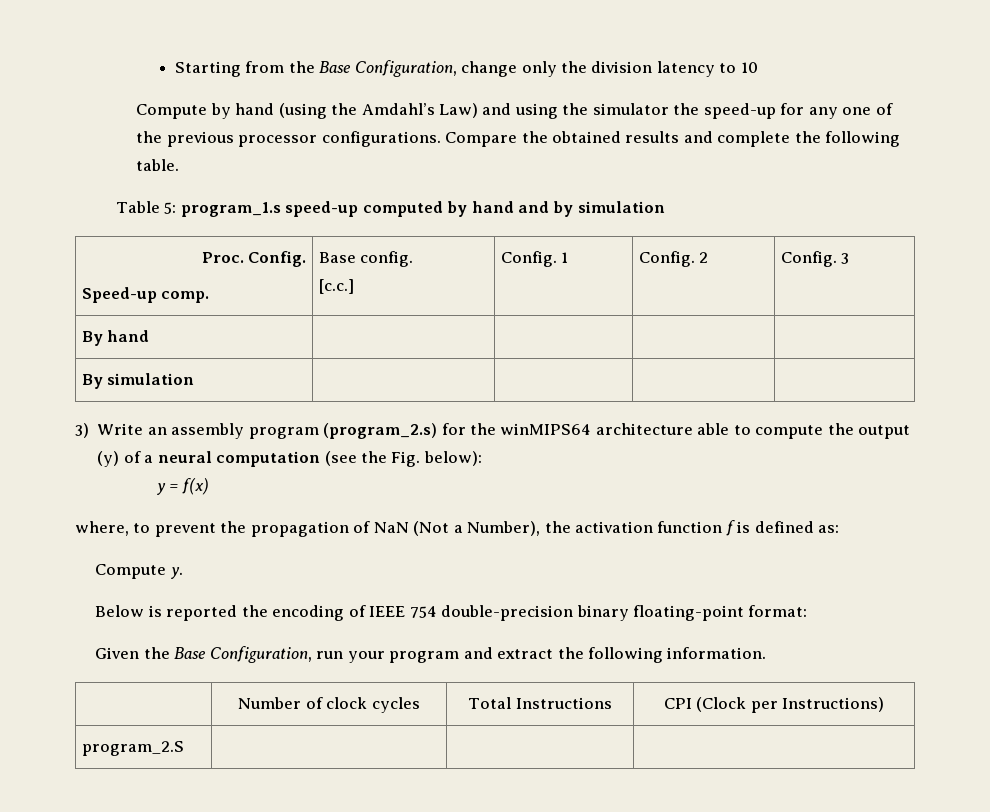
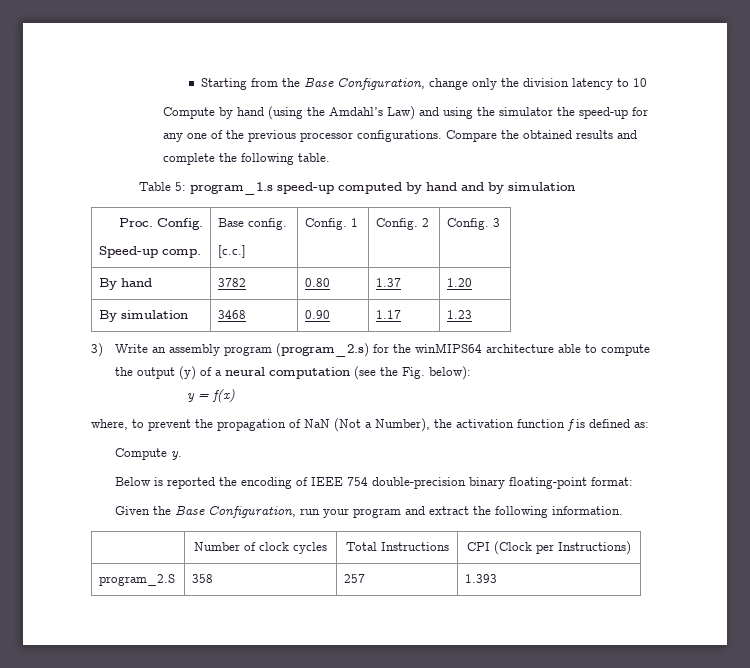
[81,373,195,389] | | | // By simulation | | | | -> [218,278,247,287] [305,278,331,287] [376,278,402,287] [447,278,473,287] [99,310,189,322] [218,310,247,319] [305,310,331,319] [376,310,402,319] [447,310,473,319] 3782 | 0.80 | 1.37 | 1.20 // By simulation | 3468 | 0.90 | 1.17 | 1.23
(184, 748) | | -> [192,574,214,583] [344,574,366,583] [465,574,498,583] 358 | 257 | 1.393

